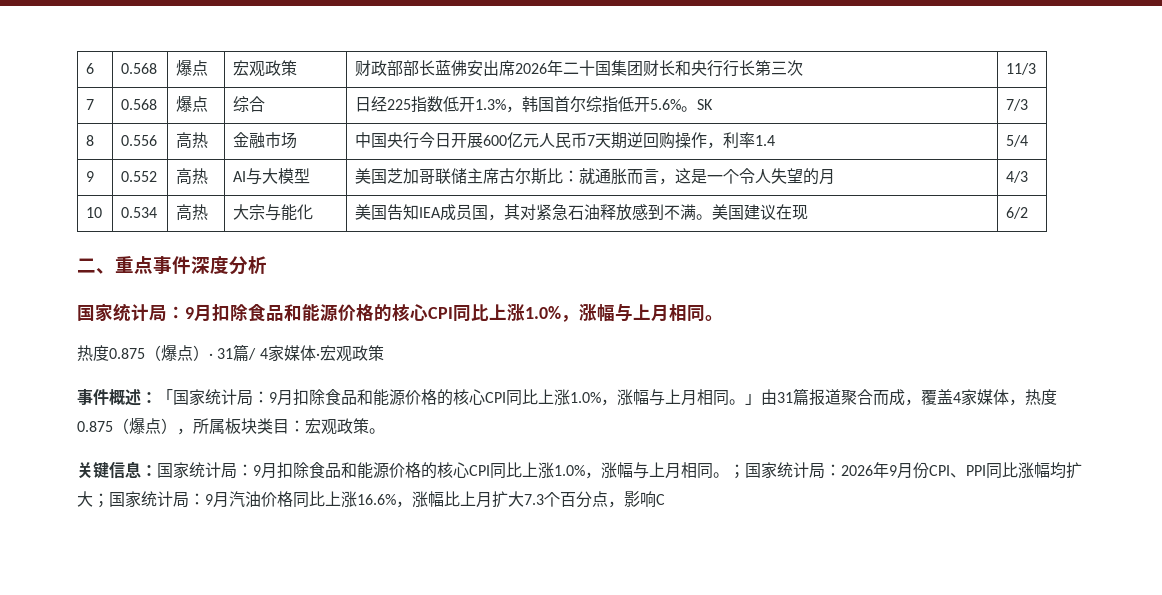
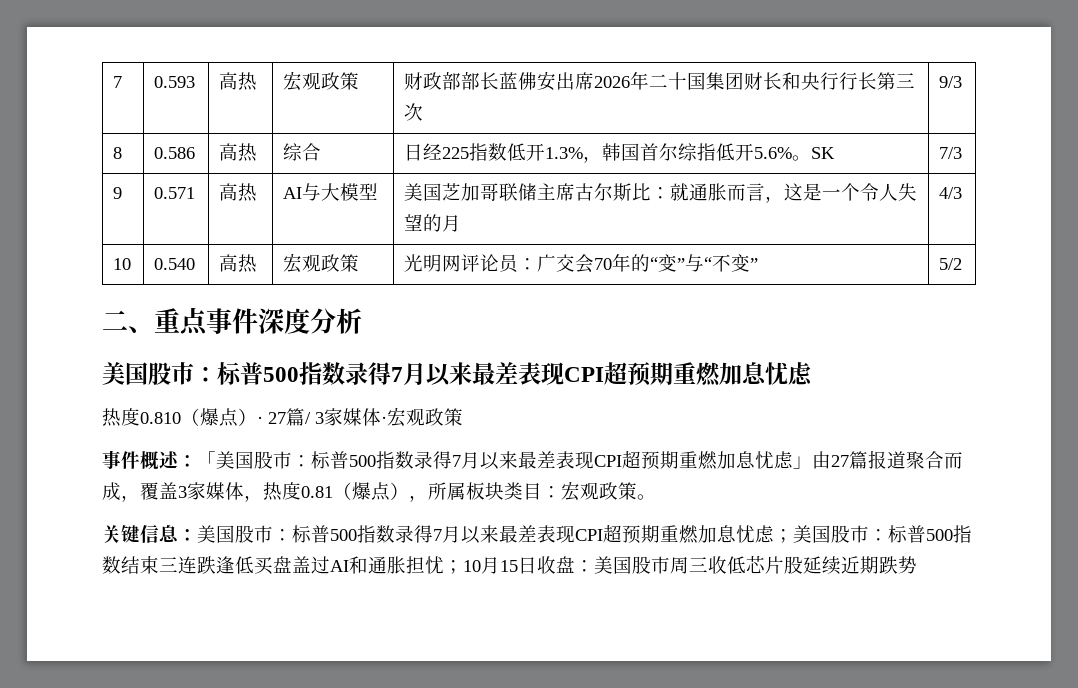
[86,63,95,74] [121,63,158,74] [176,60,209,76] 6 | 0.568 | 爆点 -> [113,76,123,88] [154,76,196,88] [219,72,258,91] 7 | 0.593 | 高热
[1006,63,1037,75] [86,99,95,110] [121,99,158,110] [176,96,209,112] 11/3 // 7 | 0.568 | 爆点 -> [939,76,963,88] [113,147,123,159] [154,147,196,159] [219,143,258,162] 9/3 // 8 | 0.586 | 高热
[86,135,95,146] [121,135,158,146] [176,132,209,149] [233,132,298,149] [355,132,776,149] [1006,135,1029,147] // 8 | 0.556 | 高热 | 金融市场 | 中国央行今日开展600亿元人民币7天期逆回购操作，利率1.4 | 5/4 -> (963, 153) none
[121,171,158,182] 0.552 -> [154,187,196,199] 0.571
[121,207,158,218] [176,204,209,221] [233,204,314,221] [355,203,809,221] [1006,207,1029,219] 0.534 | 高热 | 大宗与能化 | 美国告知IEA成员国，其对紧急石油释放感到不满。美国建议在现 | 6/2 -> [154,258,196,270] [219,254,258,273] [283,253,360,273] [404,253,759,273] [939,258,963,270] 0.540 | 高热 | 宏观政策 | 光明网评论员：广交会70年的“变”与“不变” | 5/2
[77,303,723,322] [77,345,145,361] 国家统计局：9月扣除食品和能源价格的核心CPI同比上涨1.0%，涨幅与上月相同。 // 热度0.875 -> [102,362,813,387] [102,408,181,427] 美国股市：标普500指数录得7月以来最差表现CPI超预期重燃加息忧虑 // 热度0.810
[217,344,268,361] 31篇/ 4 -> [268,408,324,426] 27篇/ 3
[173,389,793,406] 国家统计局：9月扣除食品和能源价格的核心CPI同比上涨1.0%，涨幅与上月相同。」由31 -> [216,450,849,470] 美国股市：标普500指数录得7月以来最差表现CPI超预期重燃加息忧虑」由27
[953,392,961,403] 4 -> [178,486,187,498] 3
[77,421,113,432] 0.875 -> [301,486,333,498] 0.81
[157,462,1082,479] [77,491,665,508] 国家统计局：9月扣除食品和能源价格的核心CPI同比上涨1.0%，涨幅与上月相同。；国家统计局：2026年9月份CPI、PPI同比涨幅均扩大；国家统计局：9月汽油价格同比上涨16.6%，涨幅比上月扩大7.3个百分点，影响C -> [197,524,972,544] [102,555,917,575] 美国股市：标普500指数录得7月以来最差表现CPI超预期重燃加息忧虑；美国股市：标普500指数结束三连跌逢低买盘盖过AI和通胀担忧；10月15日收盘：美国股市周三收低芯片股延续近期跌势

